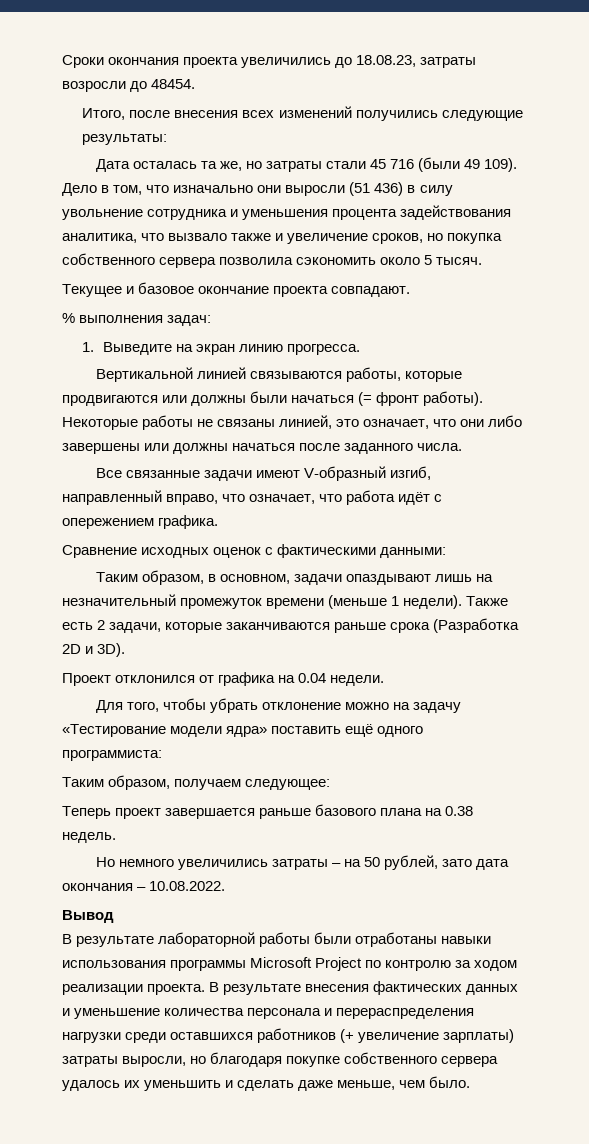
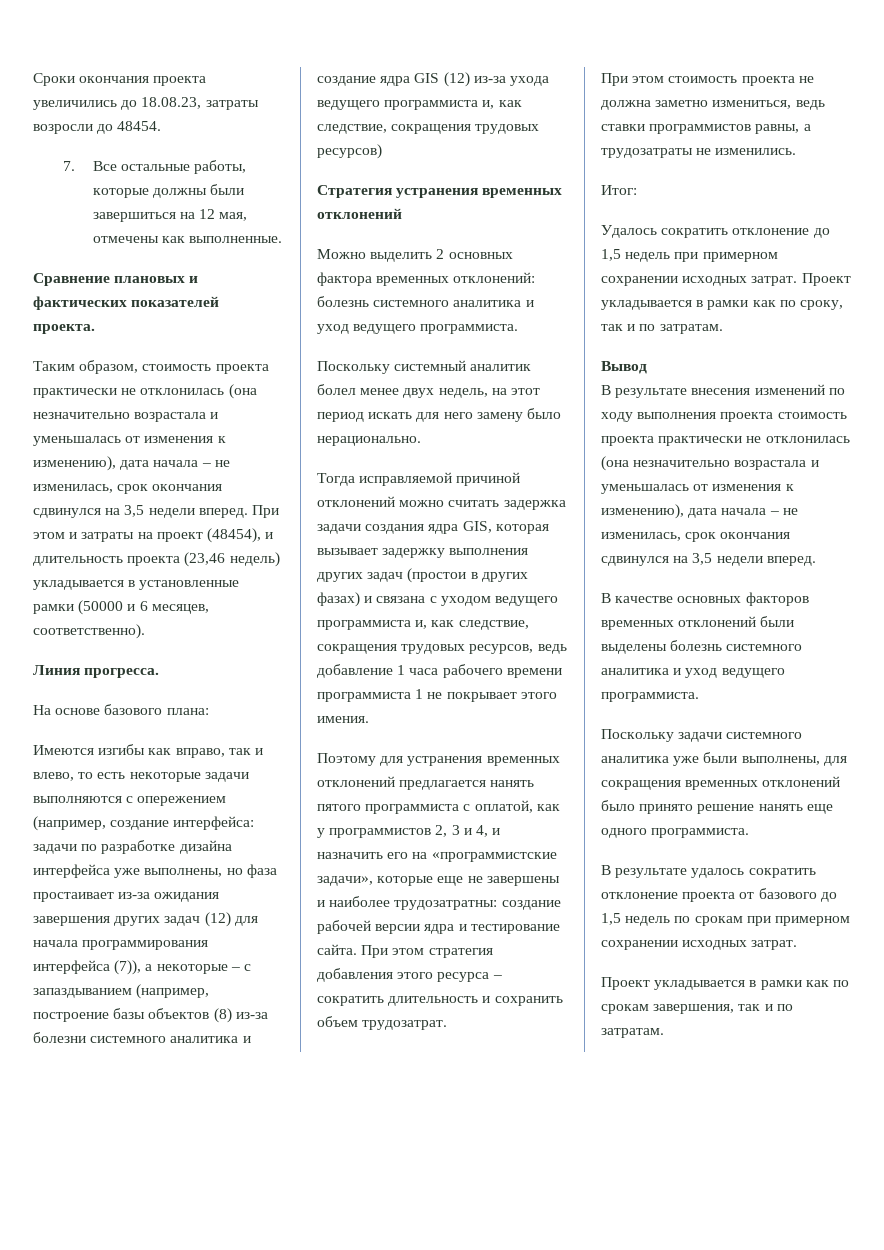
[82,106,523,121] [82,134,168,145] [95,157,518,172] [62,182,453,196] [62,205,512,220] [62,233,503,244] [62,253,483,268] [62,282,411,297] [62,313,212,326] [82,342,360,355] [95,367,462,382] [62,391,484,406] [62,415,523,430] [62,443,463,454] [95,466,431,481] [62,490,443,505] [62,515,219,529] [62,544,447,558] [95,570,493,585] [62,594,509,609] [62,618,520,633] [62,643,126,657] [62,672,385,686] [95,698,461,713] [62,724,424,737] [62,750,162,761] [62,775,331,790] [62,804,474,819] [62,832,116,843] [95,855,509,870] [62,881,226,891] [62,910,114,923] [62,932,492,947] [62,957,518,971] [62,981,519,995] [62,1008,475,1019] [62,1028,515,1043] [62,1052,499,1067] [62,1076,471,1091] Итого, после внесения всех изменений получились следующие результаты: // Дата осталась та же, но затраты стали 45 716 (были 49 109). Дело в том, что изначально они выросли (51 436) в силу увольнение сотрудника и уменьшения процента задействования аналитика, что вызвало также и увеличение сроков, но покупка собственного сервера позволила сэкономить около 5 тысяч. // Текущее и базовое окончание проекта совпадают. // % выполнения задач: // 1. Выведите на экран линию прогресса. // Вертикальной линией связываются работы, которые продвигаются или должны были начаться (= фронт работы). Некоторые работы не связаны линией, это означает, что они либо завершены или должны начаться после заданного числа. // Все связанные задачи имеют V-образный изгиб, направленный вправо, что означает, что работа идёт с опережением графика. // Сравнение исходных оценок с фактическими данными: // Таким образом, в основном, задачи опаздывают лишь на незначительный промежуток времени (меньше 1 недели). Также есть 2 задачи, которые заканчиваются раньше срока (Разработка 2D и 3D). // Проект отклонился от графика на 0.04 недели. // Для того, чтобы убрать отклонение можно на задачу «Тестирование модели ядра» поставить ещё одного программиста: // Таким образом, получаем следующее: // Теперь проект завершается раньше базового плана на 0.38 недель. // Но немного увеличились затраты – на 50 рублей, зато дата окончания – 10.08.2022. // Вывод // В результате лабораторной работы были отработаны навыки использования программы Microsoft Project по контролю за ходом реализации проекта. В результате внесения фактических данных и уменьшение количества персонала и перераспределения нагрузки среди оставшихся работников (+ увеличение зарплаты) затраты выросли, но благодаря покупке собственного сервера удалось их уменьшить и сделать даже меньше, чем было. -> [62,160,246,174] [92,184,244,198] [92,209,248,222] [92,236,282,243] [33,273,199,286] [33,296,220,310] [33,324,95,334] [33,360,269,374] [33,384,257,399] [33,412,219,422] [33,436,226,446] [33,456,230,471] [33,484,223,494] [33,505,279,518] [33,528,274,543] [33,552,280,567] [33,580,240,590] [33,600,209,615] [33,624,145,639] [33,665,160,678] [33,704,209,715] [33,744,263,758] [33,772,249,782] [33,796,227,806] [33,816,255,831] [33,840,232,854] [33,864,277,878] [33,892,220,902] [33,912,258,927] [33,940,209,950] [33,960,251,975] [33,984,210,999] [33,1008,268,1023] [33,1032,251,1043] [317,72,549,87] [317,100,522,110] [317,124,540,134] [317,144,382,159] [317,185,563,198] [317,208,402,219] [317,249,513,262] [317,272,536,286] [317,296,534,307] [317,324,519,334] [317,360,532,374] [317,384,540,398] [317,408,561,422] [317,436,421,446] [317,472,521,486] [317,496,566,510] [317,521,549,534] [317,548,529,558] [317,568,528,583] [317,592,558,607] [317,620,529,630] [317,644,567,654] [317,664,562,678] [317,689,557,702] [317,716,369,723] [317,753,560,766] [317,776,535,790] [317,800,560,814] [317,825,501,838] [317,852,557,862] [317,876,560,886] [317,896,561,910] [317,920,560,934] [317,944,493,958] [317,968,502,982] [317,996,563,1006] [317,1016,448,1030] [601,73,814,86] [601,100,825,110] [601,124,811,134] [601,148,797,158] [601,185,637,195] [601,225,830,238] [601,249,778,262] [601,273,851,286] [601,300,843,310] [601,324,723,334] [601,361,647,374] [601,384,845,398] [601,412,847,422] [601,436,850,446] [601,456,819,471] [601,484,794,494] [601,504,798,519] [601,532,791,542] [601,553,816,566] [601,592,809,606] [601,616,795,630] [601,640,803,654] [601,668,785,678] [601,692,699,702] [601,729,803,742] [601,752,847,766] [601,776,841,790] [601,800,833,814] [601,828,750,838] [601,865,816,878] [601,888,837,902] [601,913,850,926] [601,940,798,950] [601,977,849,990] [601,1004,793,1014] [601,1028,664,1038] 7. Все остальные работы, которые должны были завершиться на 12 мая, отмечены как выполненные. // Сравнение плановых и фактических показателей проекта. // Таким образом, стоимость проекта практически не отклонилась (она незначительно возрастала и уменьшалась от изменения к изменению), дата начала – не изменилась, срок окончания сдвинулся на 3,5 недели вперед. При этом и затраты на проект (48454), и длительность проекта (23,46 недель) укладывается в установленные рамки (50000 и 6 месяцев, соответственно). // Линия прогресса. // На основе базового плана: // Имеются изгибы как вправо, так и влево, то есть некоторые задачи выполняются с опережением (например, создание интерфейса: задачи по разработке дизайна интерфейса уже выполнены, но фаза простаивает из-за ожидания завершения других задач (12) для начала программирования интерфейса (7)), а некоторые – с запаздыванием (например, построение базы объектов (8) из-за болезни системного аналитика и создание ядра GIS (12) из-за ухода ведущего программиста и, как следствие, сокращения трудовых ресурсов) // Стратегия устранения временных отклонений // Можно выделить 2 основных фактора временных отклонений: болезнь системного аналитика и уход ведущего программиста. // Поскольку системный аналитик болел менее двух недель, на этот период искать для него замену было нерационально. // Тогда исправляемой причиной отклонений можно считать задержка задачи создания ядра GIS, которая вызывает задержку выполнения других задач (простои в других фазах) и связана с уходом ведущего программиста и, как следствие, сокращения трудовых ресурсов, ведь добавление 1 часа рабочего времени программиста 1 не покрывает этого имения. // Поэтому для устранения временных отклонений предлагается нанять пятого программиста с оплатой, как у программистов 2, 3 и 4, и назначить его на «программистские задачи», которые еще не завершены и наиболее трудозатратны: создание рабочей версии ядра и тестирование сайта. При этом стратегия добавления этого ресурса – сократить длительность и сохранить объем трудозатрат. // При этом стоимость проекта не должна заметно измениться, ведь ставки программистов равны, а трудозатраты не изменились. // Итог: // Удалось сократить отклонение до 1,5 недель при примерном сохранении исходных затрат. Проект укладывается в рамки как по сроку, так и по затратам. // Вывод // В результате внесения изменений по ходу выполнения проекта стоимость проекта практически не отклонилась (она незначительно возрастала и уменьшалась от изменения к изменению), дата начала – не изменилась, срок окончания сдвинулся на 3,5 недели вперед. // В качестве основных факторов временных отклонений были выделены болезнь системного аналитика и уход ведущего программиста. // Поскольку задачи системного аналитика уже были выполнены, для сокращения временных отклонений было принято решение нанять еще одного программиста. // В результате удалось сократить отклонение проекта от базового до 1,5 недель по срокам при примерном сохранении исходных затрат. // Проект укладывается в рамки как по срокам завершения, так и по затратам.

